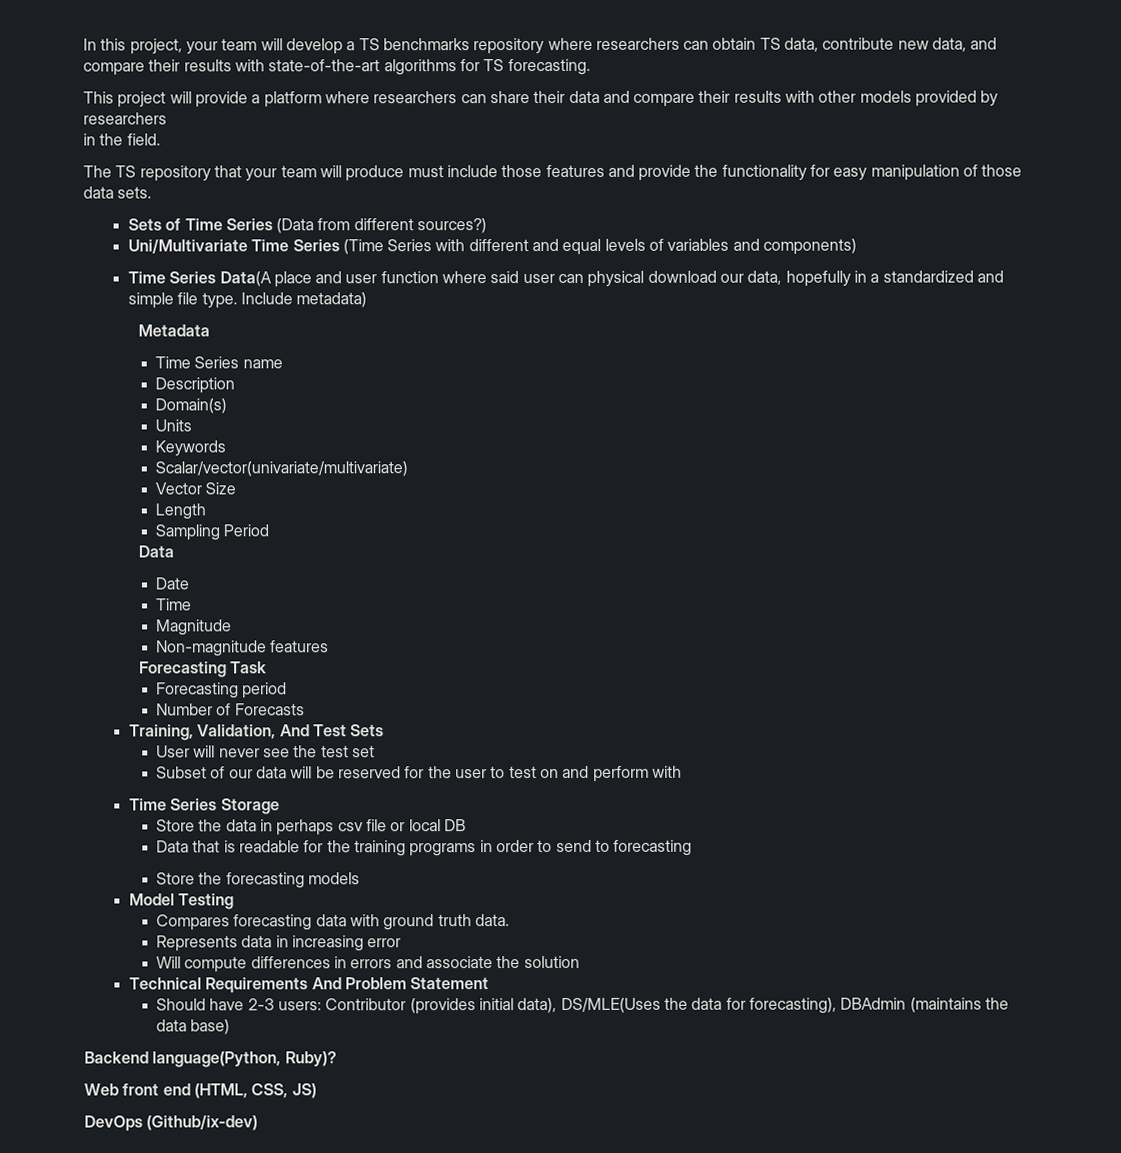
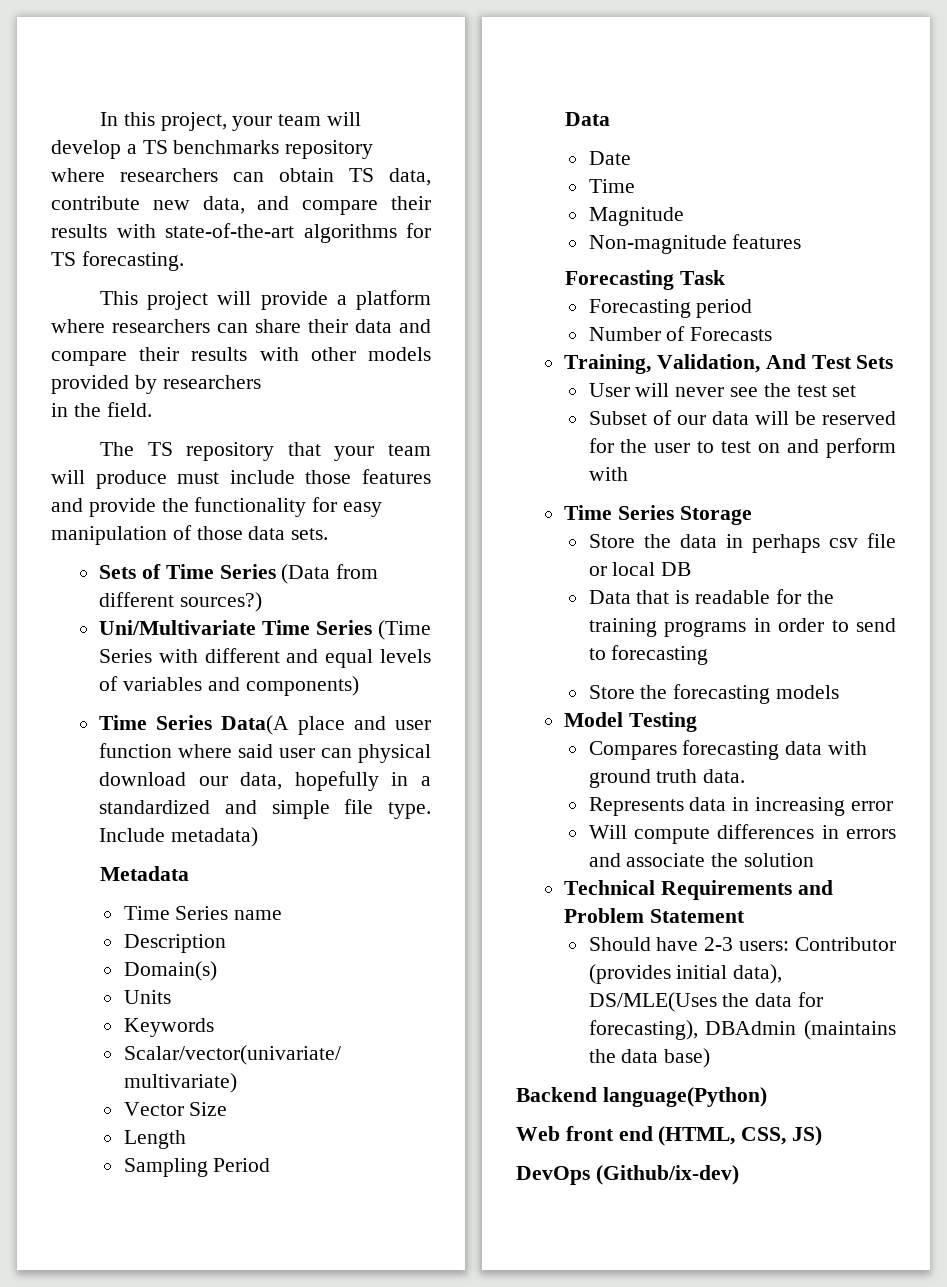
[311,977,342,990] And -> [797,880,833,895] and
[152,1051,337,1068] language(Python, Ruby)? -> [602,1087,767,1107] language(Python)

